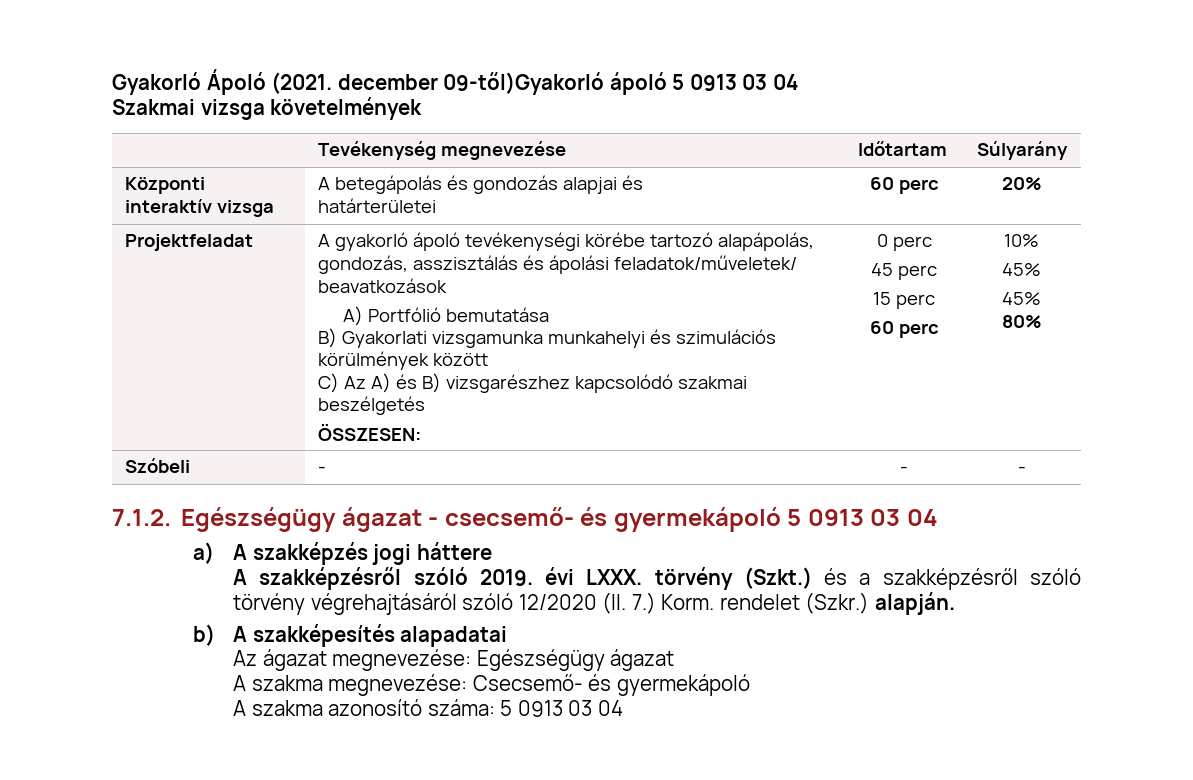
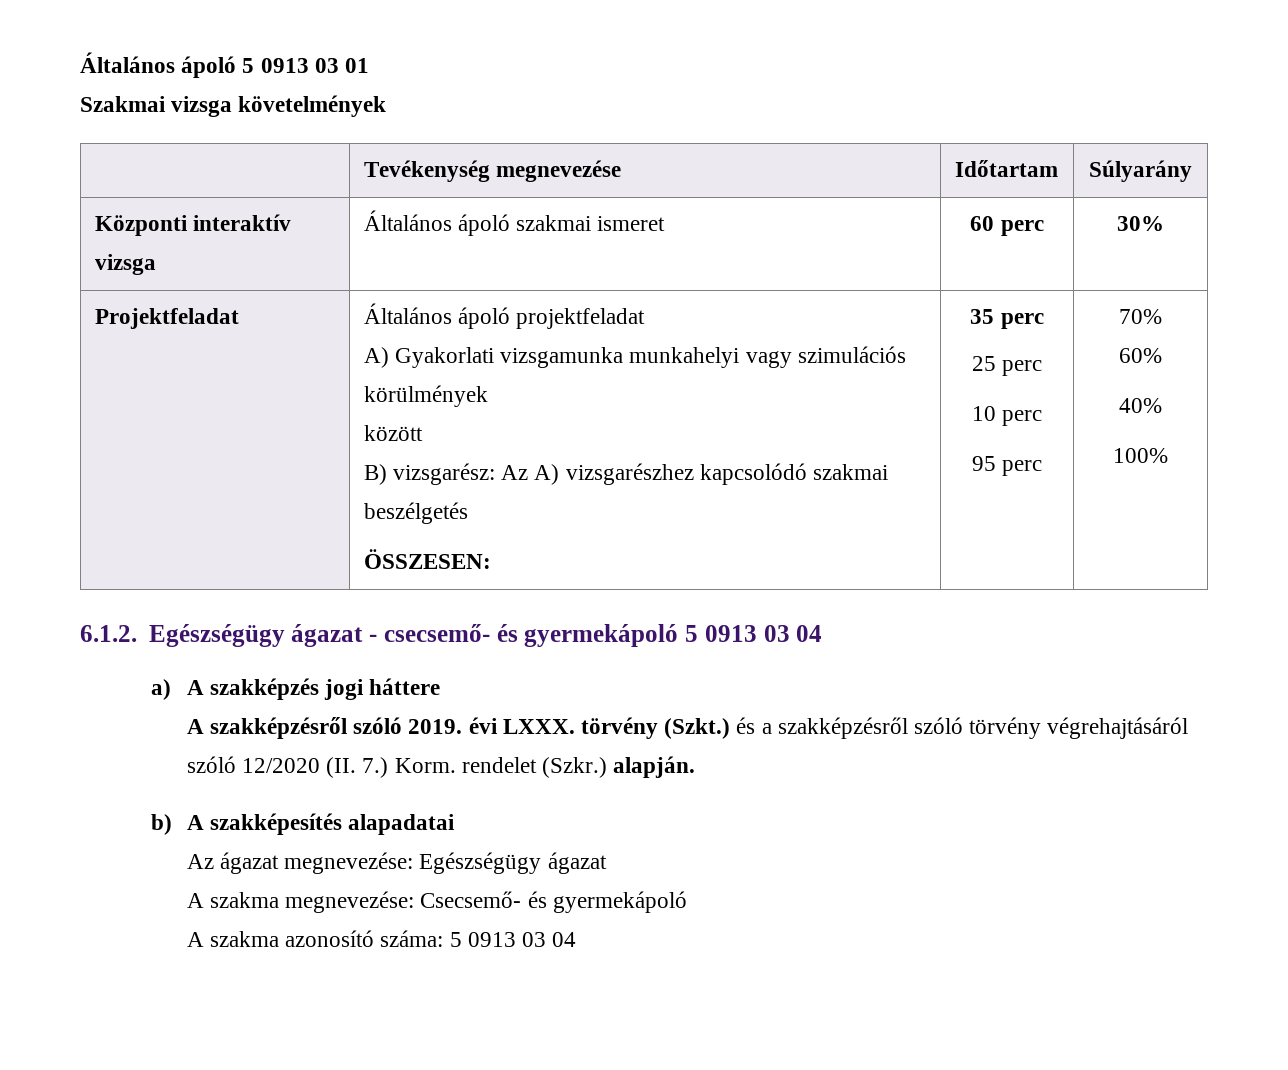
[112,69,605,95] Gyakorló Ápoló (2021. december 09-től)Gyakorló -> [80,52,175,73] Általános
[772,74,798,90] 04 -> [345,58,370,73] 01
[318,175,644,194] [318,198,437,213] [869,177,939,194] [1001,177,1042,190] A betegápolás és gondozás alapjai és // határterületei | 60 perc | 20% -> [363,210,666,236] [970,216,1044,236] [1117,216,1164,231] Általános ápoló szakmai ismeret | 60 perc | 30%
[318,232,815,251] [318,255,798,274] [318,278,448,293] [342,306,549,326] [318,328,338,348] A gyakorló ápoló tevékenységi körébe tartozó alapápolás, gondozás, asszisztálás és ápolási feladatok/műveletek/ beavatkozások // A) Portfólió bemutatása // B) -> [363,303,646,329] [363,347,389,368] Általános ápoló projektfeladat // A)
[650,329,672,344] és -> [745,351,792,368] vagy
(430, 360) none -> (488, 396) //
[318,373,442,393] C) Az A) és B) -> [363,463,560,485] B) vizsgarész: Az A)
[876,234,932,251] [871,263,937,280] [873,292,935,309] [869,321,939,338] [1004,234,1039,247] [1002,263,1041,276] [1002,292,1041,305] [1001,315,1042,328] [125,458,191,473] [318,466,327,473] [900,466,908,473] [1017,466,1026,473] [112,509,171,526] 0 perc // 45 perc // 15 perc // 60 perc | 10% // 45% // 45% // 80% // Szóbeli | - | - | - // 7.1.2. -> [970,309,1044,329] [971,356,1043,376] [971,406,1043,426] [971,456,1043,476] [1119,309,1162,324] [1119,348,1162,363] [1119,398,1162,413] [1113,448,1168,463] [80,625,137,642] 35 perc // 25 perc // 10 perc // 95 perc | 70% // 60% // 40% // 100% // 6.1.2.

